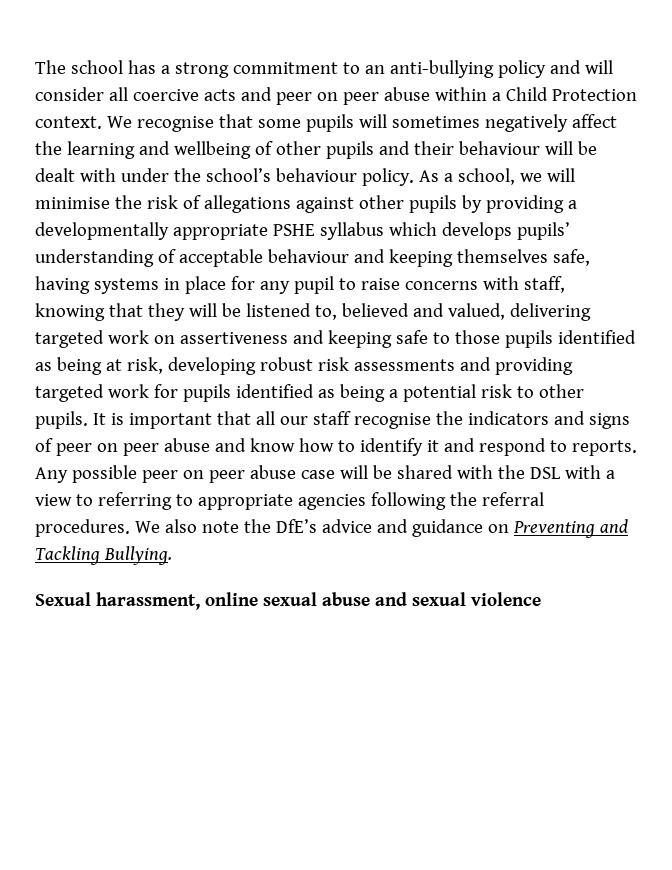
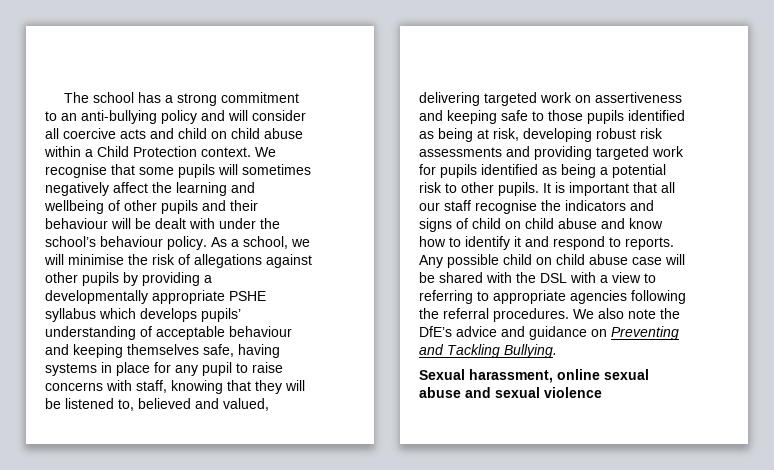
[275,92,379,105] peer on peer -> [178,128,260,139] child on child
[55,443,159,456] peer on peer -> [472,218,554,229] child on child
[141,470,245,483] peer on peer -> [503,254,585,265] child on child

